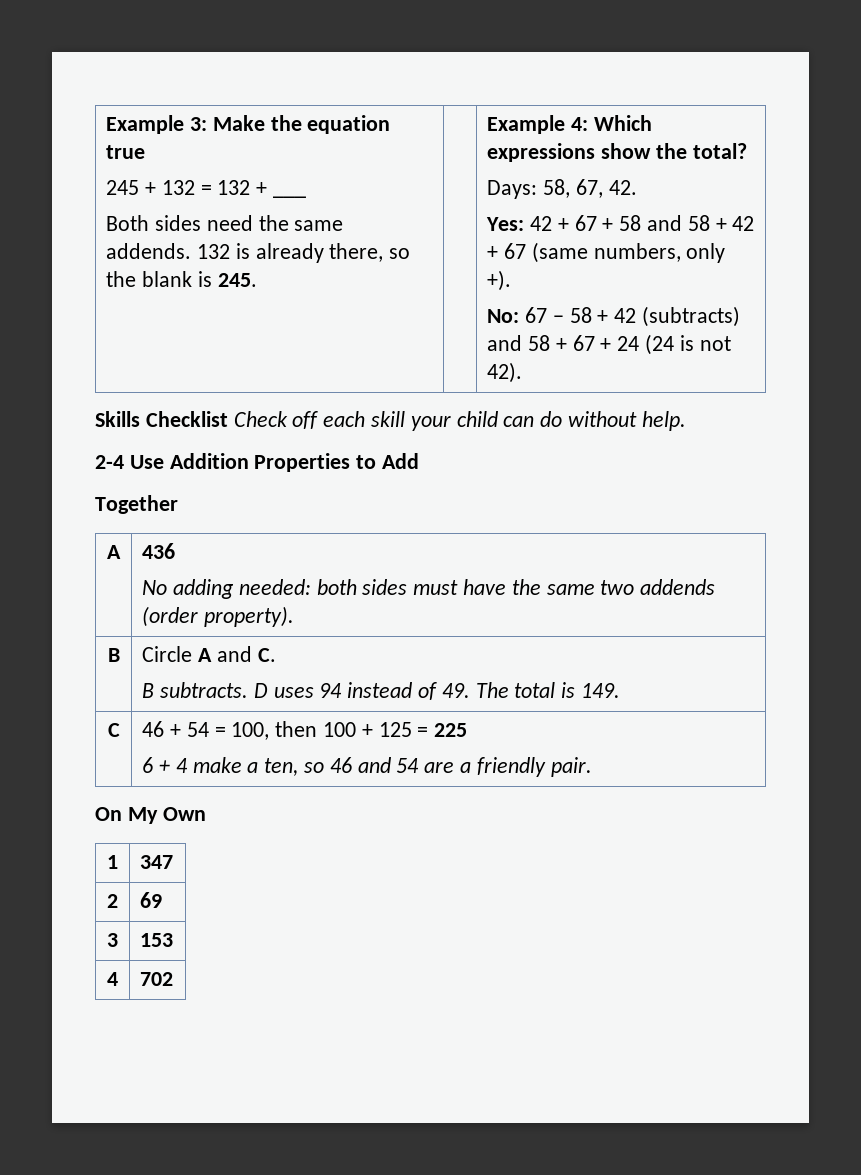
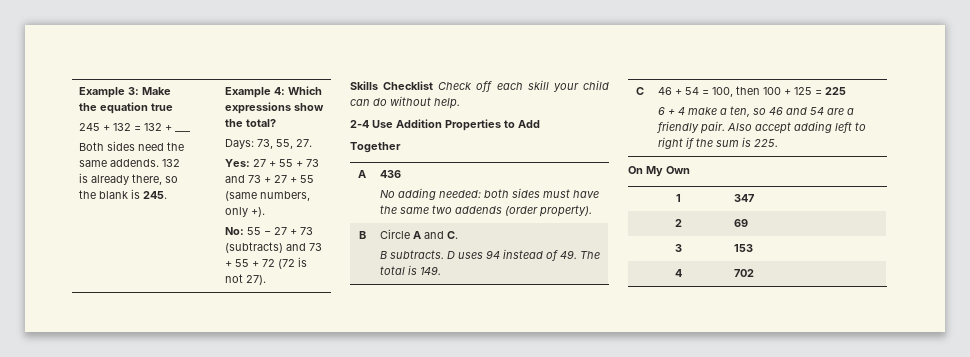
[542,179,637,198] [486,215,755,231] [487,243,526,259] 58, 67, 42. // Yes: 42 + 67 + 58 and 58 + 42 + 67 -> [257,139,313,149] [225,159,320,167] [225,175,315,183] 73, 55, 27. // Yes: 27 + 55 + 73 and 73 + 27 + 55
[524,306,740,327] [487,334,674,355] 67 − 58 + 42 (subtracts) and 58 + 67 + 24 (24 -> [247,227,314,235] [225,242,323,253] [225,259,296,269] 55 − 27 + 73 (subtracts) and 73 + 55 + 72 (72
[487,362,523,383] 42). -> [246,275,267,285] 27).
(592, 767) none -> [727,121,867,134] [658,137,779,149] Also accept adding left to right if the sum is 225.

